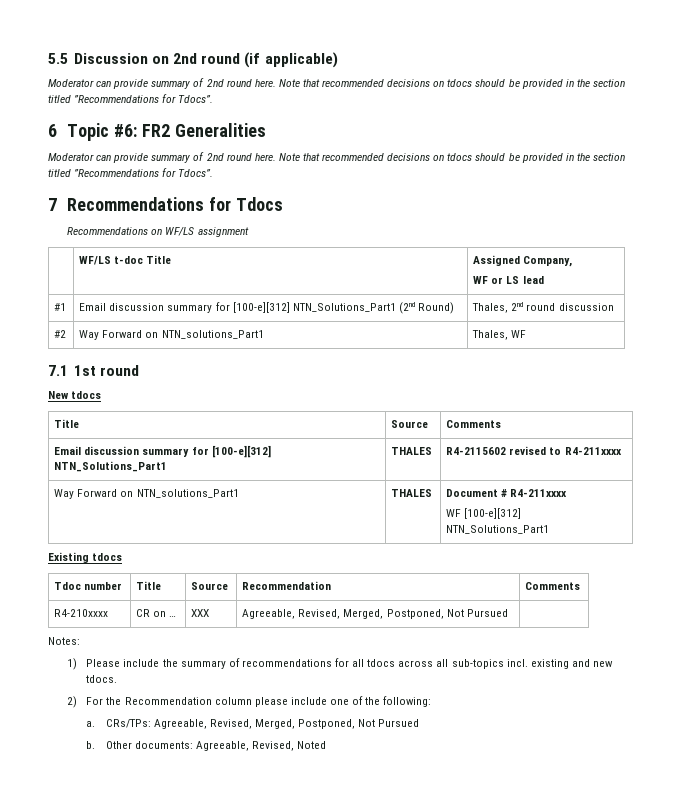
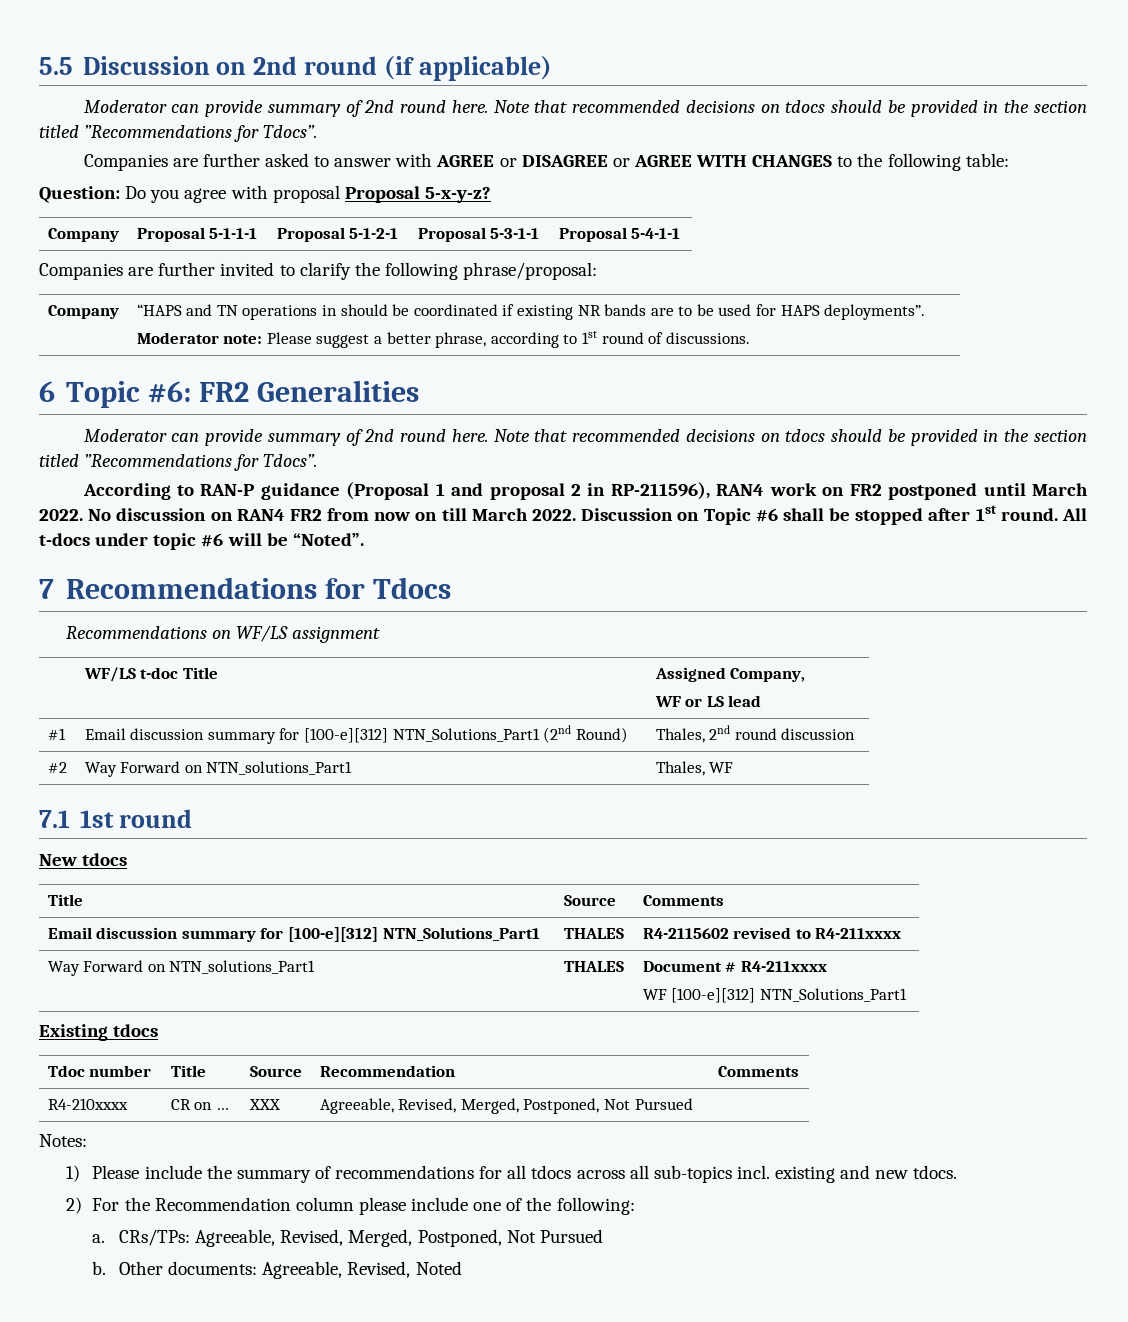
(214, 99) none -> [83,153,1009,171] [39,185,491,203] [47,228,119,242] [136,227,258,242] [276,227,399,242] [417,227,540,242] [558,227,681,242] [39,262,598,280] [47,305,119,319] [136,304,926,320] [136,331,750,348] // Companies are further asked to answer with AGREE or DISAGREE or AGREE WITH CHANGES to the following table: // Question: Do you agree with proposal Proposal 5-x-y-z? // Company | Proposal 5-1-1-1 | Proposal 5-1-2-1 | Proposal 5-3-1-1 | Proposal 5-4-1-1 // Companies are further invited to clarify the following phrase/proposal: // Company | “HAPS and TN operations in should be coordinated if existing NR bands are to be used for HAPS deployments”. // Moderator note: Please suggest a better phrase, according to 1st round of discussions.
(214, 173) none -> [82,482,1089,500] [39,505,1087,525] [39,533,364,550] // According to RAN-P guidance (Proposal 1 and proposal 2 in RP-211596), RAN4 work on FR2 postponed until March 2022. No discussion on RAN4 FR2 from now on till March 2022. Discussion on Topic #6 shall be stopped after 1st round. All t-docs under topic #6 will be “Noted”.

